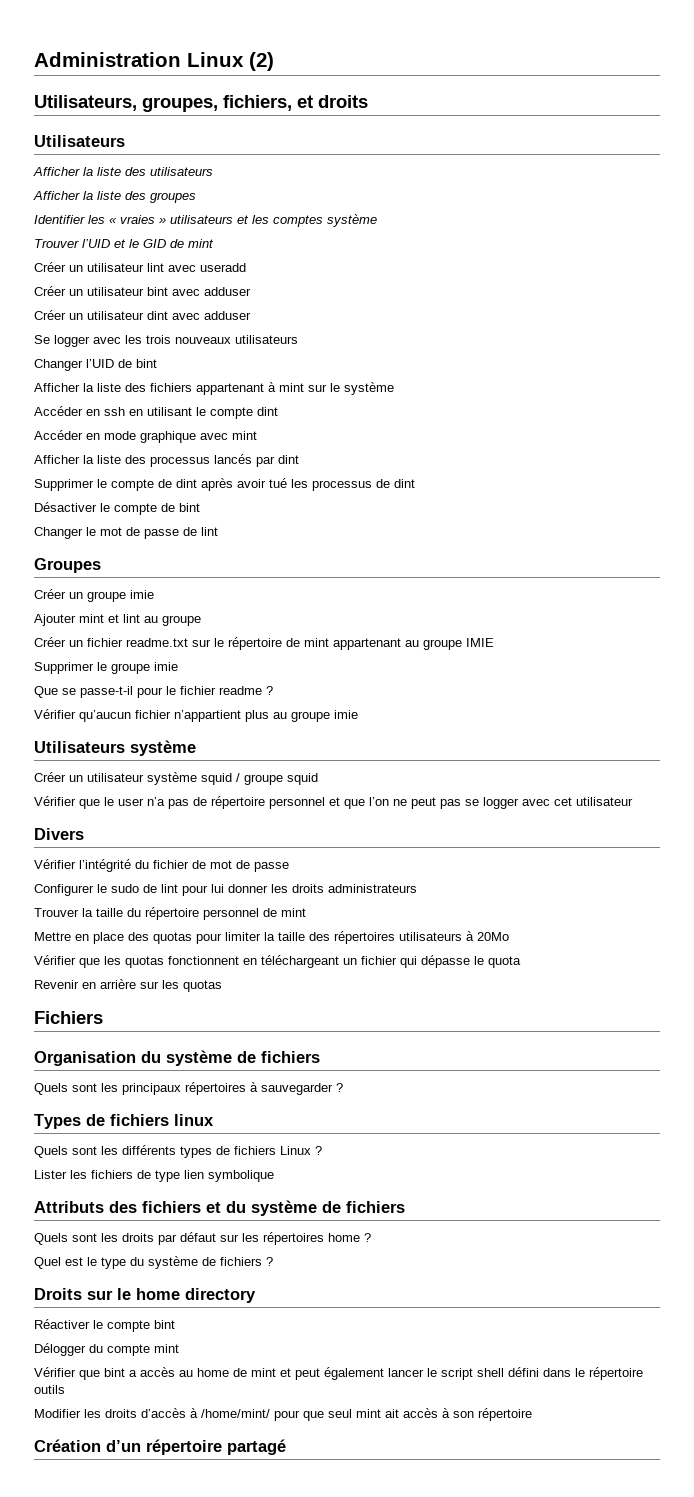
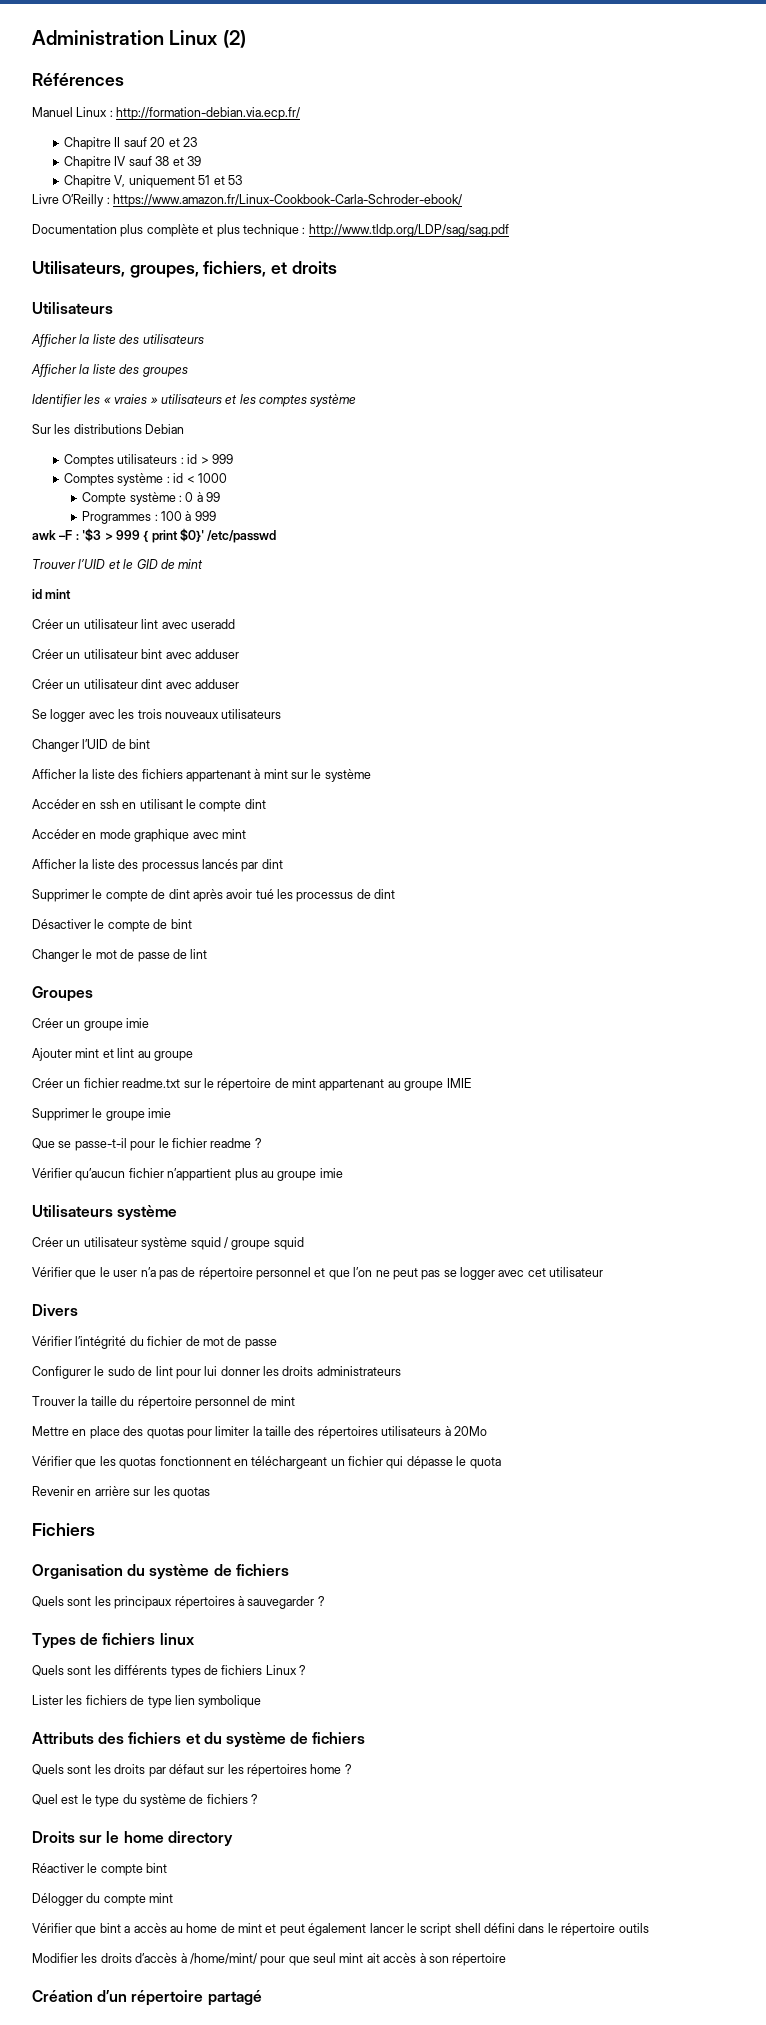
(274, 61) none -> [32,73,124,86] [32,107,301,120] [64,137,197,150] [64,156,201,169] [64,175,242,188] [32,194,463,207] [32,224,509,237] // Références // Manuel Linux : http://formation-debian.via.ecp.fr/ // Chapitre II sauf 20 et 23 // Chapitre IV sauf 38 et 39 // Chapitre V, uniquement 51 et 53 // Livre O’Reilly : https://www.amazon.fr/Linux-Cookbook-Carla-Schroder-ebook/ // Documentation plus complète et plus technique : http://www.tldp.org/LDP/sag/sag.pdf
(377, 220) none -> [32,424,185,434] [64,454,233,467] [64,473,227,486] [82,492,221,505] [82,511,216,524] [32,528,277,543] // Sur les distributions Debian // Comptes utilisateurs : id > 999 // Comptes système : id < 1000 // Compte système : 0 à 99 // Programmes : 100 à 999 // awk –F : '$3 > 999 { print $0}' /etc/passwd
(214, 243) none -> [32,589,72,599] // id mint

